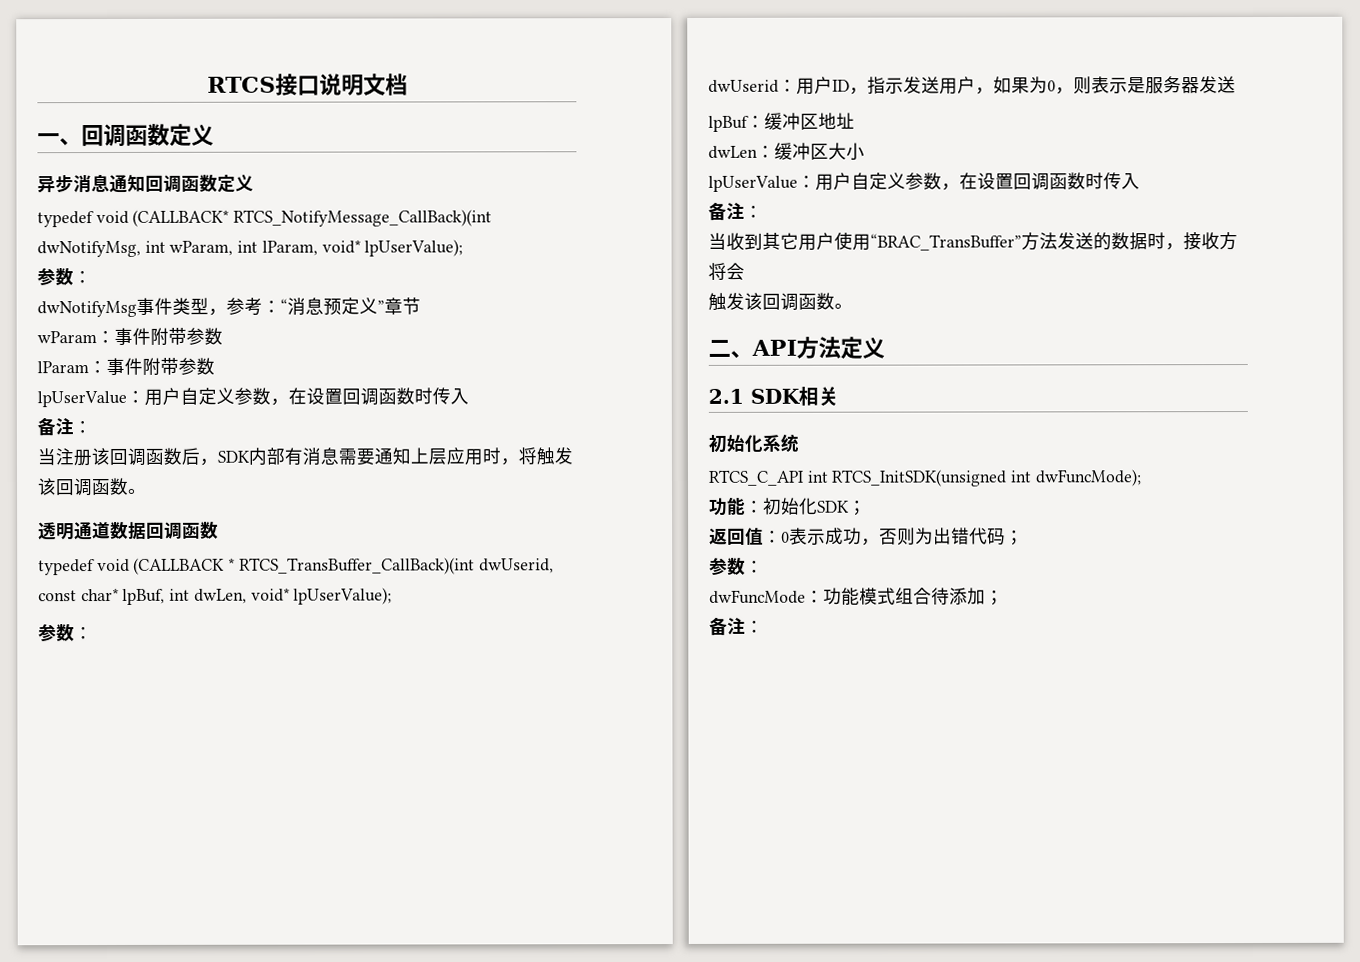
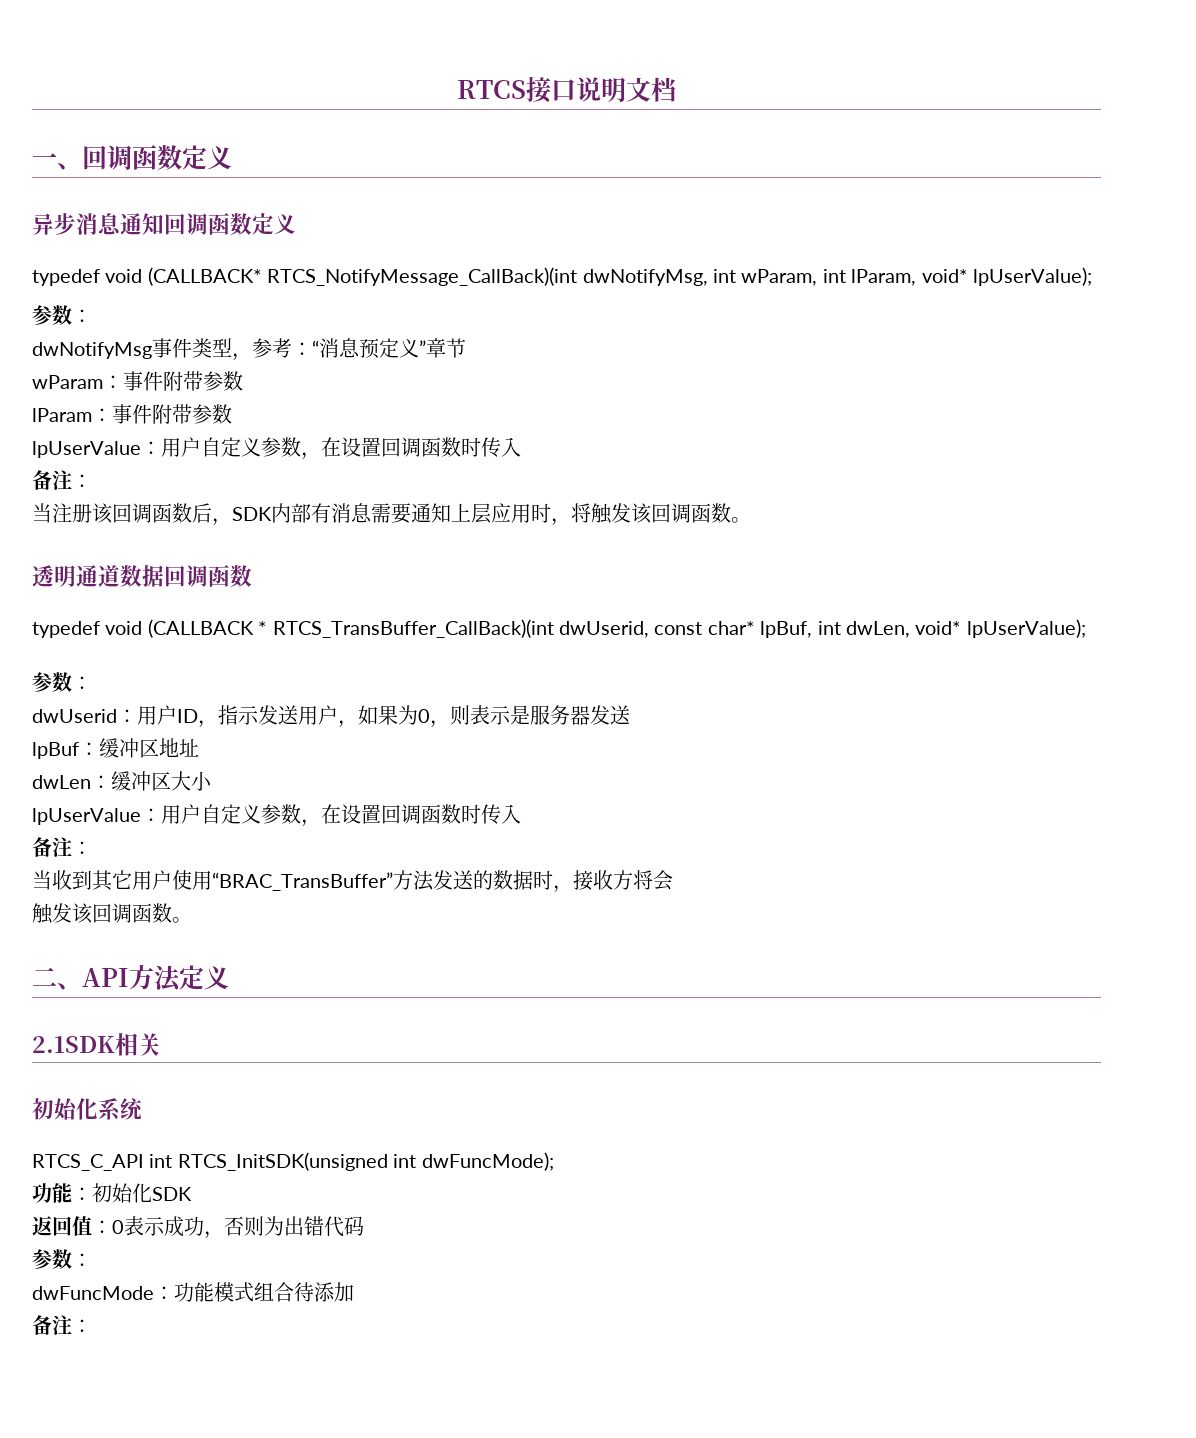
[708,388,800,404] 2.1 SDK -> [32,1036,115,1053] 2.1SDK
[848,500,867,516] ； -> (192, 1194) none
[1005,530,1024,546] ； -> (364, 1226) none
[985,590,1004,606] ； -> (354, 1292) none

